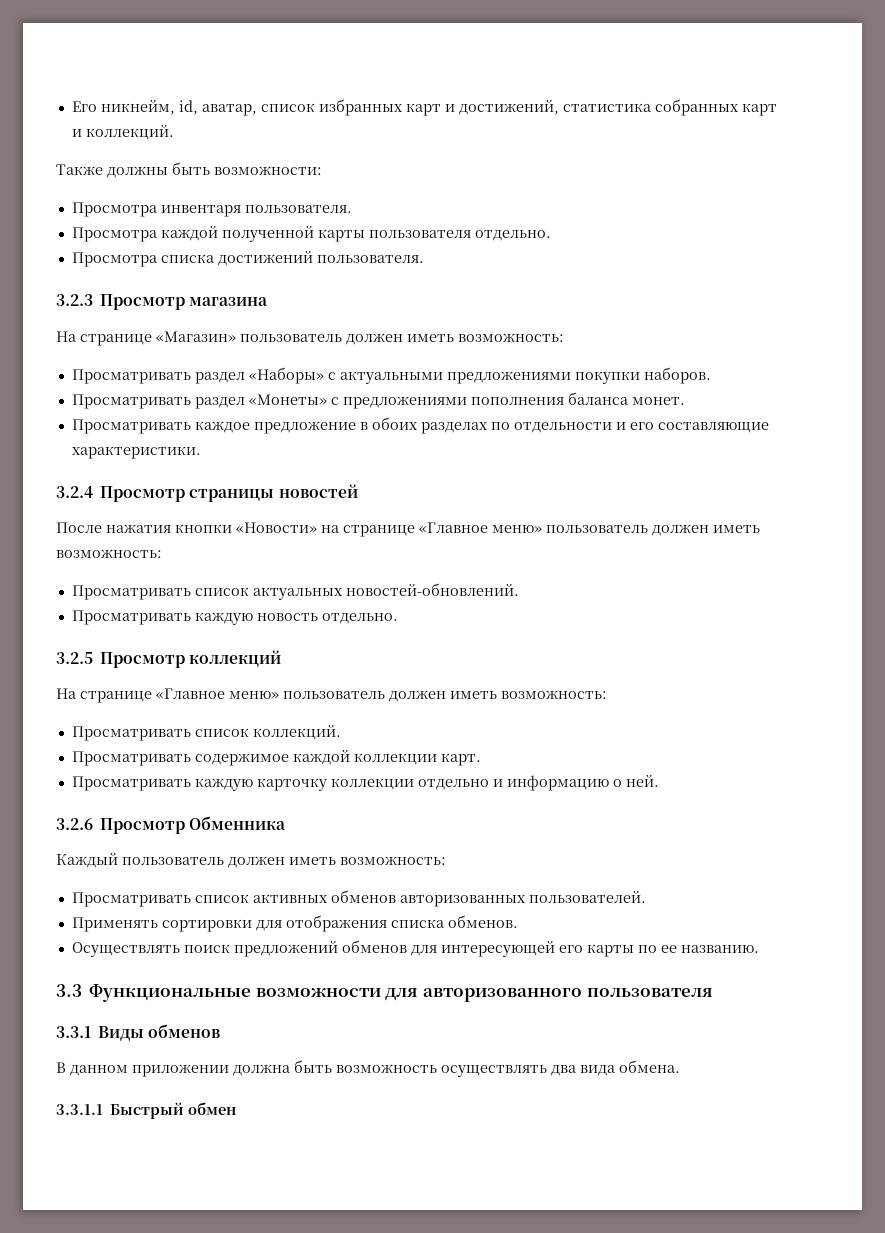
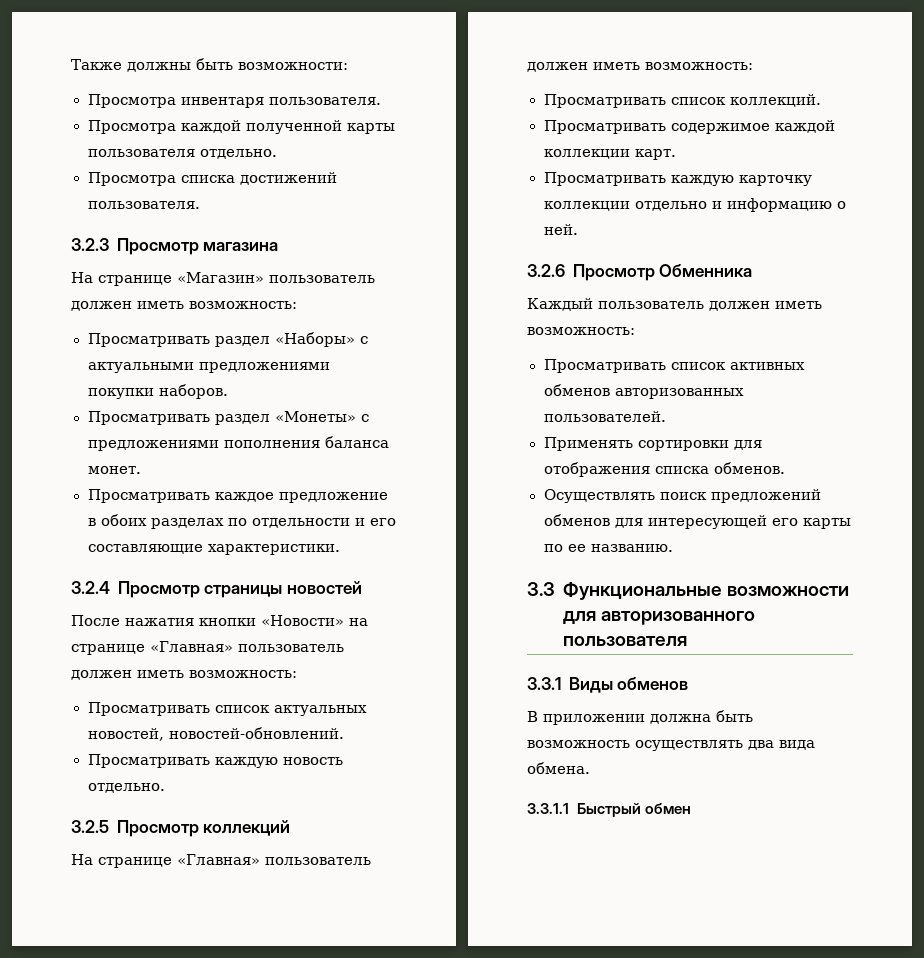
[71,99,777,116] [71,125,174,140] Его никнейм, id, аватар, список избранных карт и достижений, статистика собранных карт и коллекций. // -> (71, 64) none
[419,522,542,533] «Главное меню» -> [150,641,233,652] «Главная»
(343, 593) none -> [87,728,164,741] новостей,
[156,688,279,699] «Главное меню» -> [177,854,260,865] «Главная»
[70,1065,128,1076] данном -> (538, 716) none

